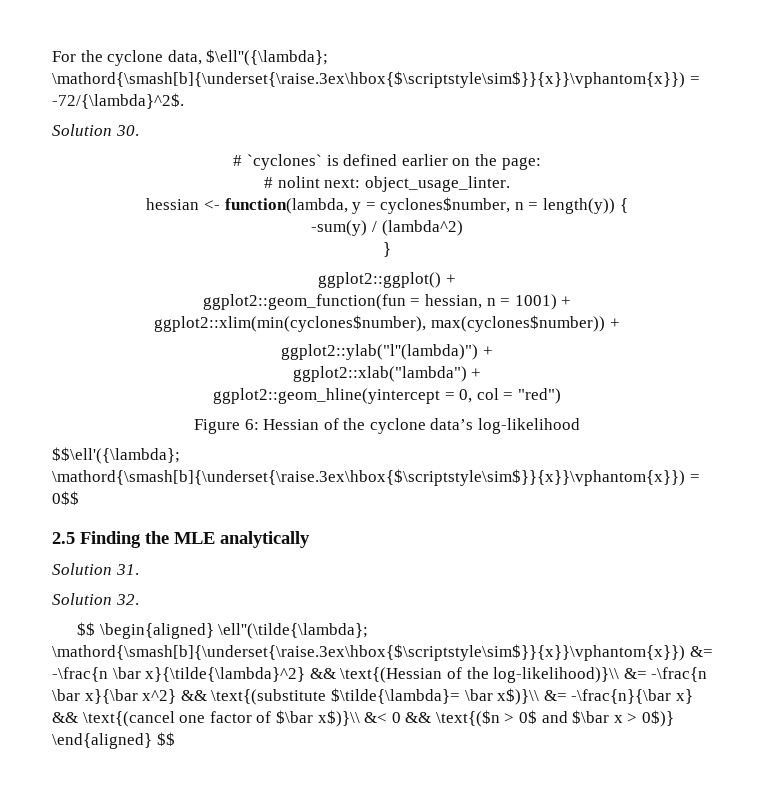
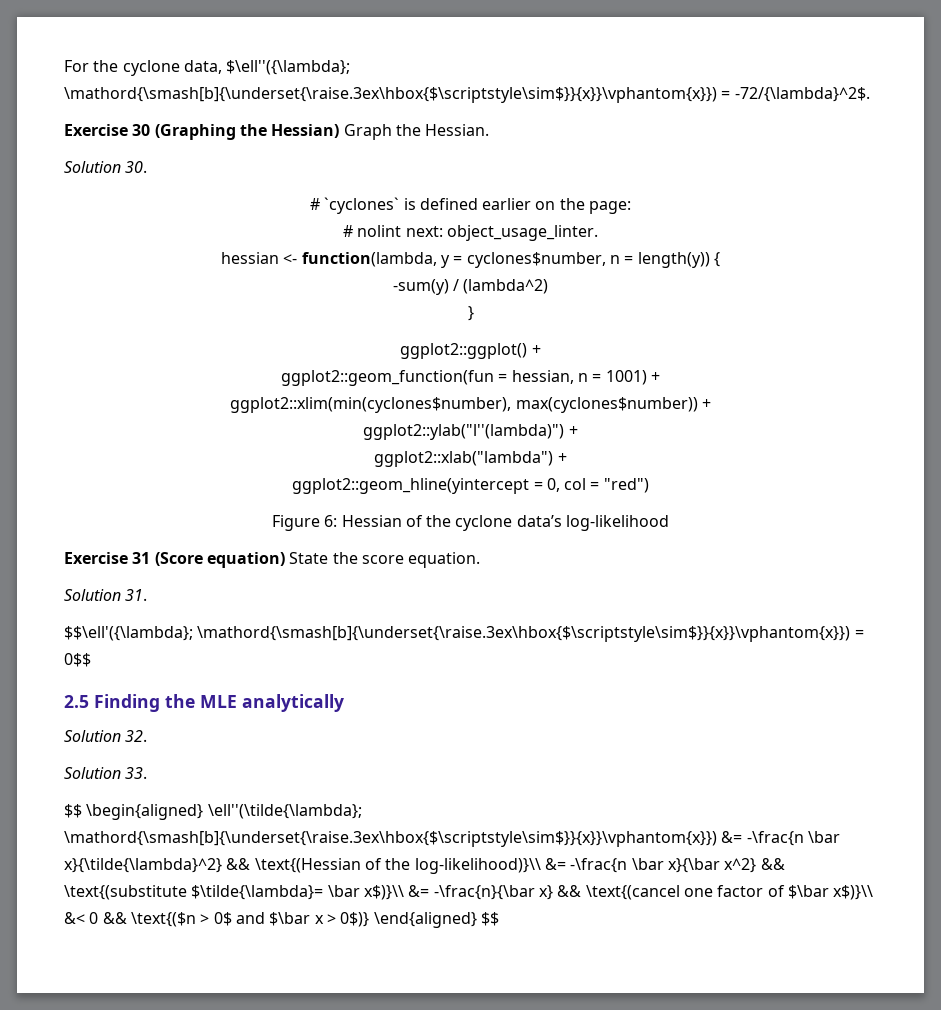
(184, 101) none -> [64,124,490,140] // Exercise 30 (Graphing the Hessian) Graph the Hessian.
(581, 426) none -> [64,552,481,568] [64,589,148,601] // Exercise 31 (Score equation) State the score equation. // Solution 31.
[115,564,139,575] [52,593,139,605] 31. // Solution 32. -> [125,730,148,742] [64,767,148,779] 32. // Solution 33.

